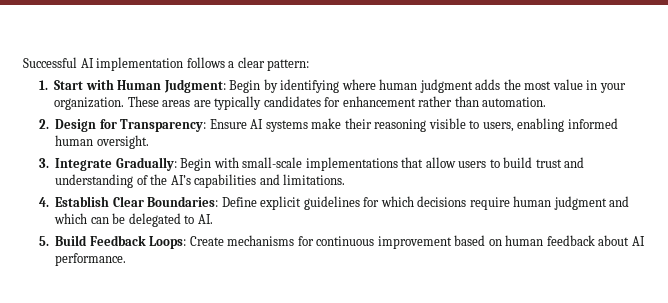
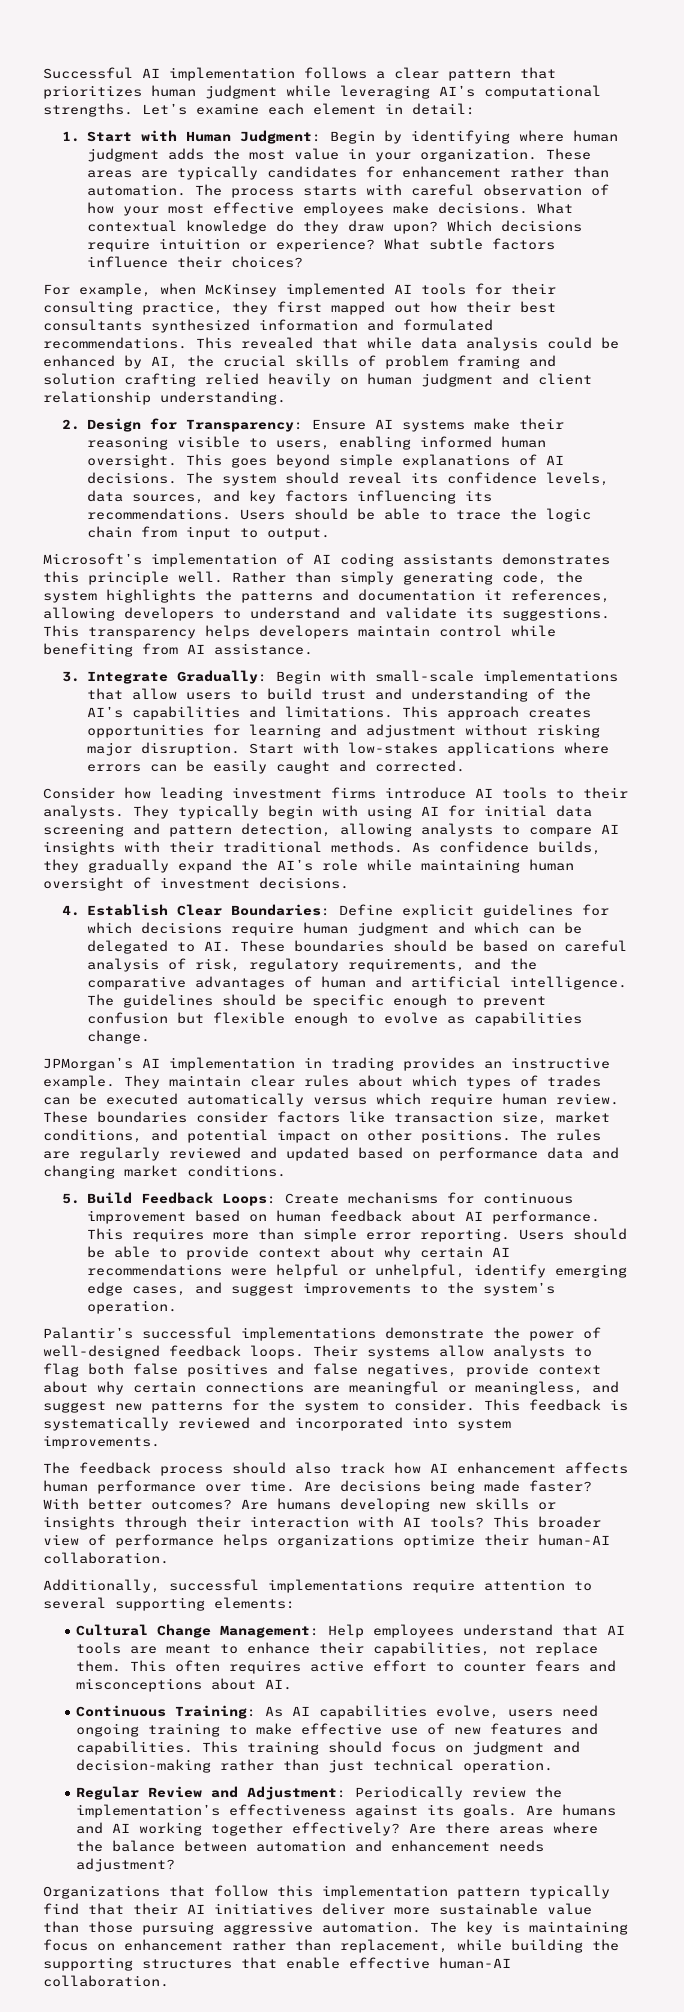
[267,59,310,71] pattern: -> [448,67,556,81] [43,85,601,99] [43,103,475,117] pattern that prioritizes human judgment while leveraging AI’s computational strengths. Let’s examine each element in detail:
(547, 102) none -> [194,184,609,198] [86,202,573,216] [86,220,582,234] [86,238,555,252] [86,256,303,268] [43,283,556,297] [43,301,556,315] [43,319,493,333] [43,337,619,351] [43,355,556,369] [43,373,592,387] [43,391,286,405] The process starts with careful observation of how your most effective employees make decisions. What contextual knowledge do they draw upon? Which decisions require intuition or experience? What subtle factors influence their choices? // For example, when McKinsey implemented AI tools for their consulting practice, they first mapped out how their best consultants synthesized information and formulated recommendations. This revealed that while data analysis could be enhanced by AI, the crucial skills of problem framing and solution crafting relied heavily on human judgment and client relationship understanding.
(149, 142) none -> [185,454,564,468] [86,472,609,486] [86,490,492,504] [86,508,591,522] [86,526,330,540] [43,553,610,567] [43,571,583,585] [43,589,610,603] [43,607,610,621] [43,625,556,639] [43,643,313,657] This goes beyond simple explanations of AI decisions. The system should reveal its confidence levels, data sources, and key factors influencing its recommendations. Users should be able to trace the logic chain from input to output. // Microsoft’s implementation of AI coding assistants demonstrates this principle well. Rather than simply generating code, the system highlights the patterns and documentation it references, allowing developers to understand and validate its suggestions. This transparency helps developers maintain control while benefiting from AI assistance.
(346, 179) none -> [401,706,591,720] [86,724,600,738] [86,742,609,756] [86,760,465,774] [43,787,628,801] [43,805,592,819] [43,823,619,837] [43,841,601,855] [43,859,574,873] [43,877,349,891] This approach creates opportunities for learning and adjustment without risking major disruption. Start with low-stakes applications where errors can be easily caught and corrected. // Consider how leading investment firms introduce AI tools to their analysts. They typically begin with using AI for initial data screening and pattern detection, allowing analysts to compare AI insights with their traditional methods. As confidence builds, they gradually expand the AI’s role while maintaining human oversight of investment decisions.
(213, 219) none -> [239,940,627,952] [86,958,537,972] [86,976,627,990] [86,994,546,1008] [86,1012,582,1026] [86,1030,150,1044] [43,1057,610,1071] [43,1075,601,1089] [43,1093,619,1107] [43,1111,610,1125] [43,1129,601,1143] [43,1147,619,1161] [43,1165,286,1179] These boundaries should be based on careful analysis of risk, regulatory requirements, and the comparative advantages of human and artificial intelligence. The guidelines should be specific enough to prevent confusion but flexible enough to evolve as capabilities change. // JPMorgan’s AI implementation in trading provides an instructive example. They maintain clear rules about which types of trades can be executed automatically versus which require human review. These boundaries consider factors like transaction size, market conditions, and potential impact on other positions. The rules are regularly reviewed and updated based on performance data and changing market conditions.
(127, 259) none -> [86,1228,627,1242] [86,1246,510,1260] [86,1264,627,1278] [86,1282,555,1296] [86,1300,177,1314] [43,1327,601,1341] [43,1345,592,1359] [43,1363,601,1377] [43,1381,619,1395] [43,1399,628,1413] [43,1417,511,1431] [43,1435,160,1449] [43,1462,628,1476] [43,1480,592,1494] [43,1498,556,1512] [43,1516,601,1530] [43,1534,610,1548] [43,1552,169,1564] [43,1579,592,1593] [43,1597,295,1611] [76,1624,626,1638] [76,1642,599,1656] [76,1660,617,1674] [76,1678,293,1692] [76,1705,599,1719] [76,1723,599,1737] [76,1741,581,1755] [76,1759,554,1773] [76,1786,563,1800] [76,1804,617,1818] [76,1822,599,1836] [76,1840,545,1852] [76,1858,176,1872] [43,1885,610,1899] [43,1903,592,1915] [43,1921,628,1935] [43,1939,619,1953] [43,1957,511,1971] [43,1975,169,1987] This requires more than simple error reporting. Users should be able to provide context about why certain AI recommendations were helpful or unhelpful, identify emerging edge cases, and suggest improvements to the system’s operation. // Palantir’s successful implementations demonstrate the power of well-designed feedback loops. Their systems allow analysts to flag both false positives and false negatives, provide context about why certain connections are meaningful or meaningless, and suggest new patterns for the system to consider. This feedback is systematically reviewed and incorporated into system improvements. // The feedback process should also track how AI enhancement affects human performance over time. Are decisions being made faster? With better outcomes? Are humans developing new skills or insights through their interaction with AI tools? This broader view of performance helps organizations optimize their human-AI collaboration. // Additionally, successful implementations require attention to several supporting elements: // Cultural Change Management: Help employees understand that AI tools are meant to enhance their capabilities, not replace them. This often requires active effort to counter fears and misconceptions about AI. // Continuous Training: As AI capabilities evolve, users need ongoing training to make effective use of new features and capabilities. This training should focus on judgment and decision-making rather than just technical operation. // Regular Review and Adjustment: Periodically review the implementation’s effectiveness against its goals. Are humans and AI working together effectively? Are there areas where the balance between automation and enhancement needs adjustment? // Organizations that follow this implementation pattern typically find that their AI initiatives deliver more sustainable value than those pursuing aggressive automation. The key is maintaining focus on enhancement rather than replacement, while building the supporting structures that enable effective human-AI collaboration.

